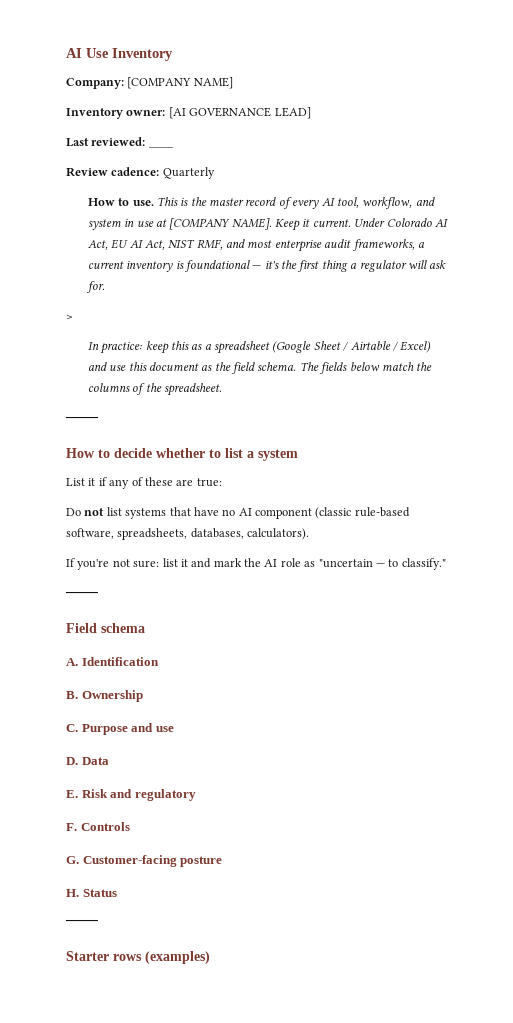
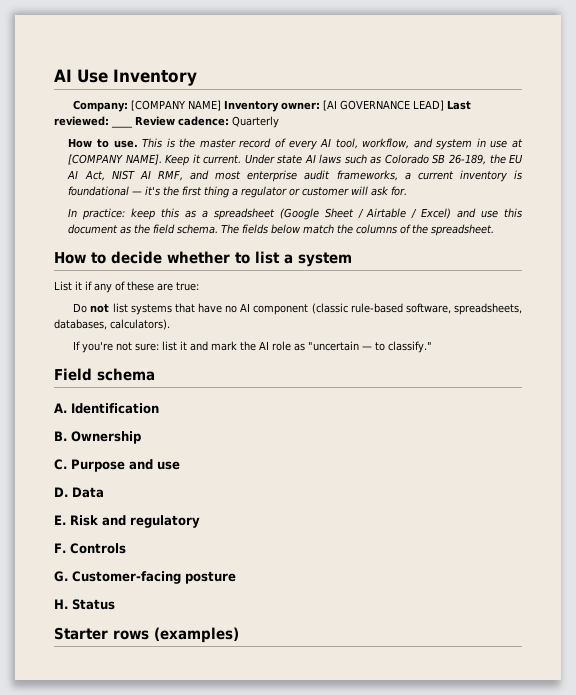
(233, 83) // -> (222, 105) none
(311, 113) // -> (445, 105) none
(174, 147) // -> (133, 126) none
[386,218,448,227] [87,240,108,250] Colorado AI Act, -> [277,154,506,165] state AI laws such as Colorado SB 26-189, the
(196, 243) none -> [139,170,151,179] AI
(407, 266) none -> [289,187,350,196] or customer
[66,315,73,320] // > -> (408, 191) none
[65,416,98,422] // ──── -> (495, 230) none
[65,591,98,597] // ──── -> (433, 347) none
[65,919,98,925] // ──── -> (115, 604) none

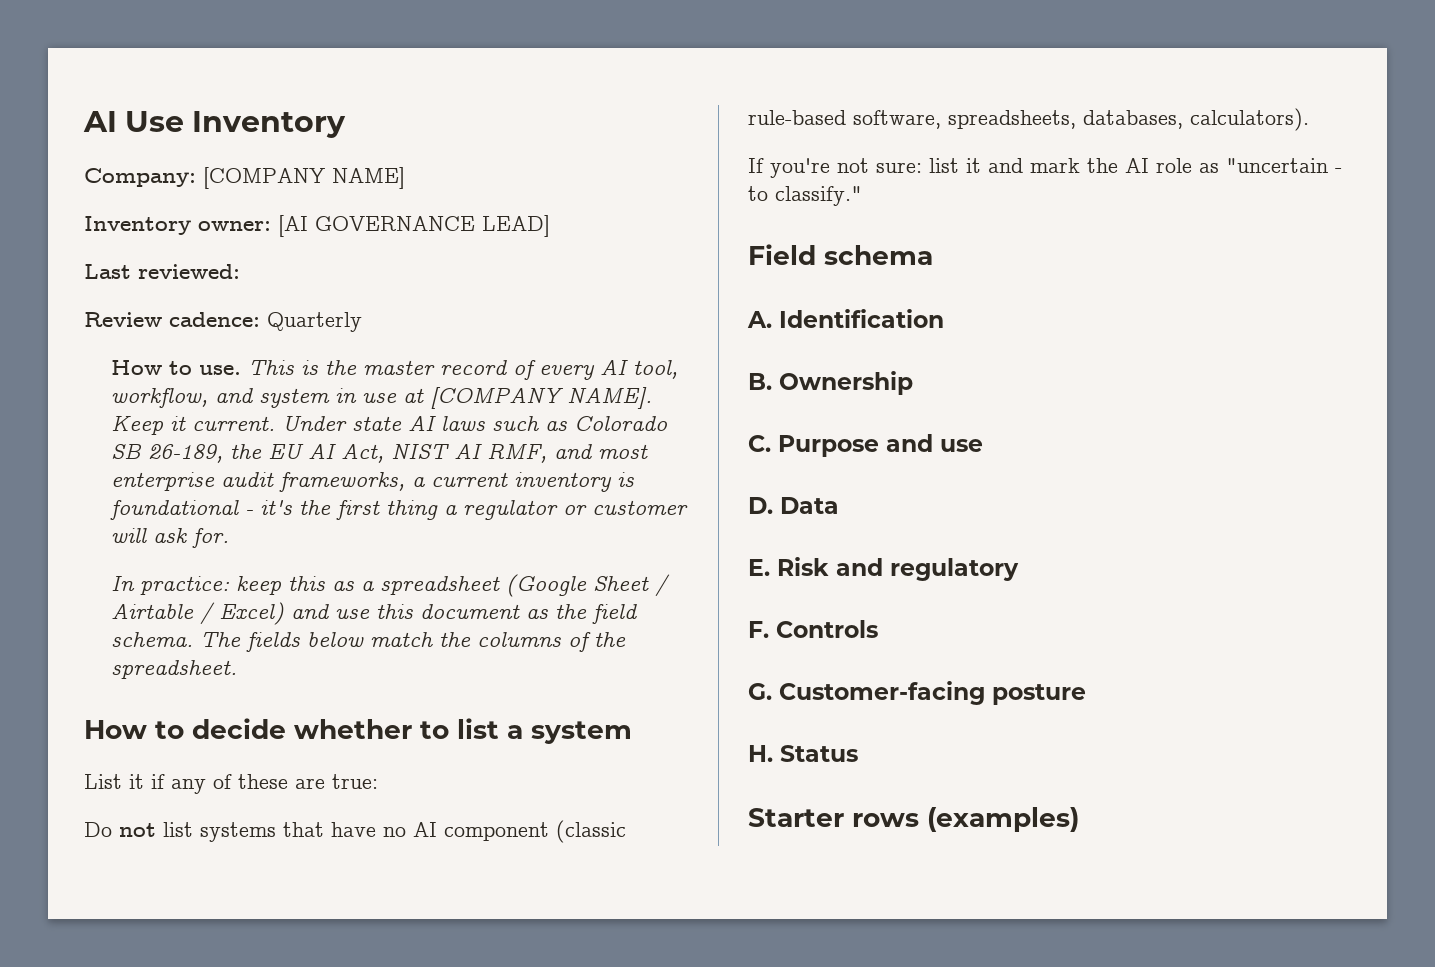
(222, 105) none -> (405, 178) //
(445, 105) none -> (550, 226) //
[111,125,133,128] ____ -> (240, 271) //
[132,191,143,195] — -> [244,510,253,515] -
[362,346,373,350] — -> [1335,168,1342,173] -

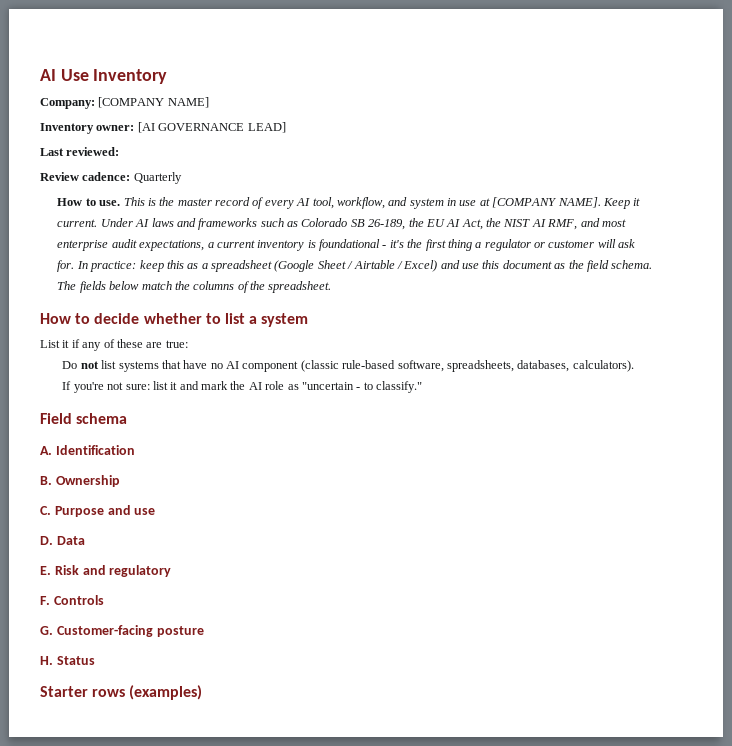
[351,416,402,431] state -> (133, 222) none
(485, 423) none -> [176,218,258,230] and frameworks
(384, 453) none -> [486,218,502,227] the
[278,472,405,492] frameworks, -> [139,240,205,251] expectations,
(229, 538) // -> (75, 266) none

